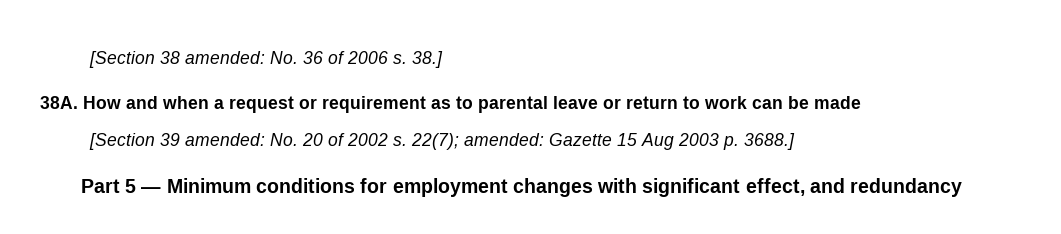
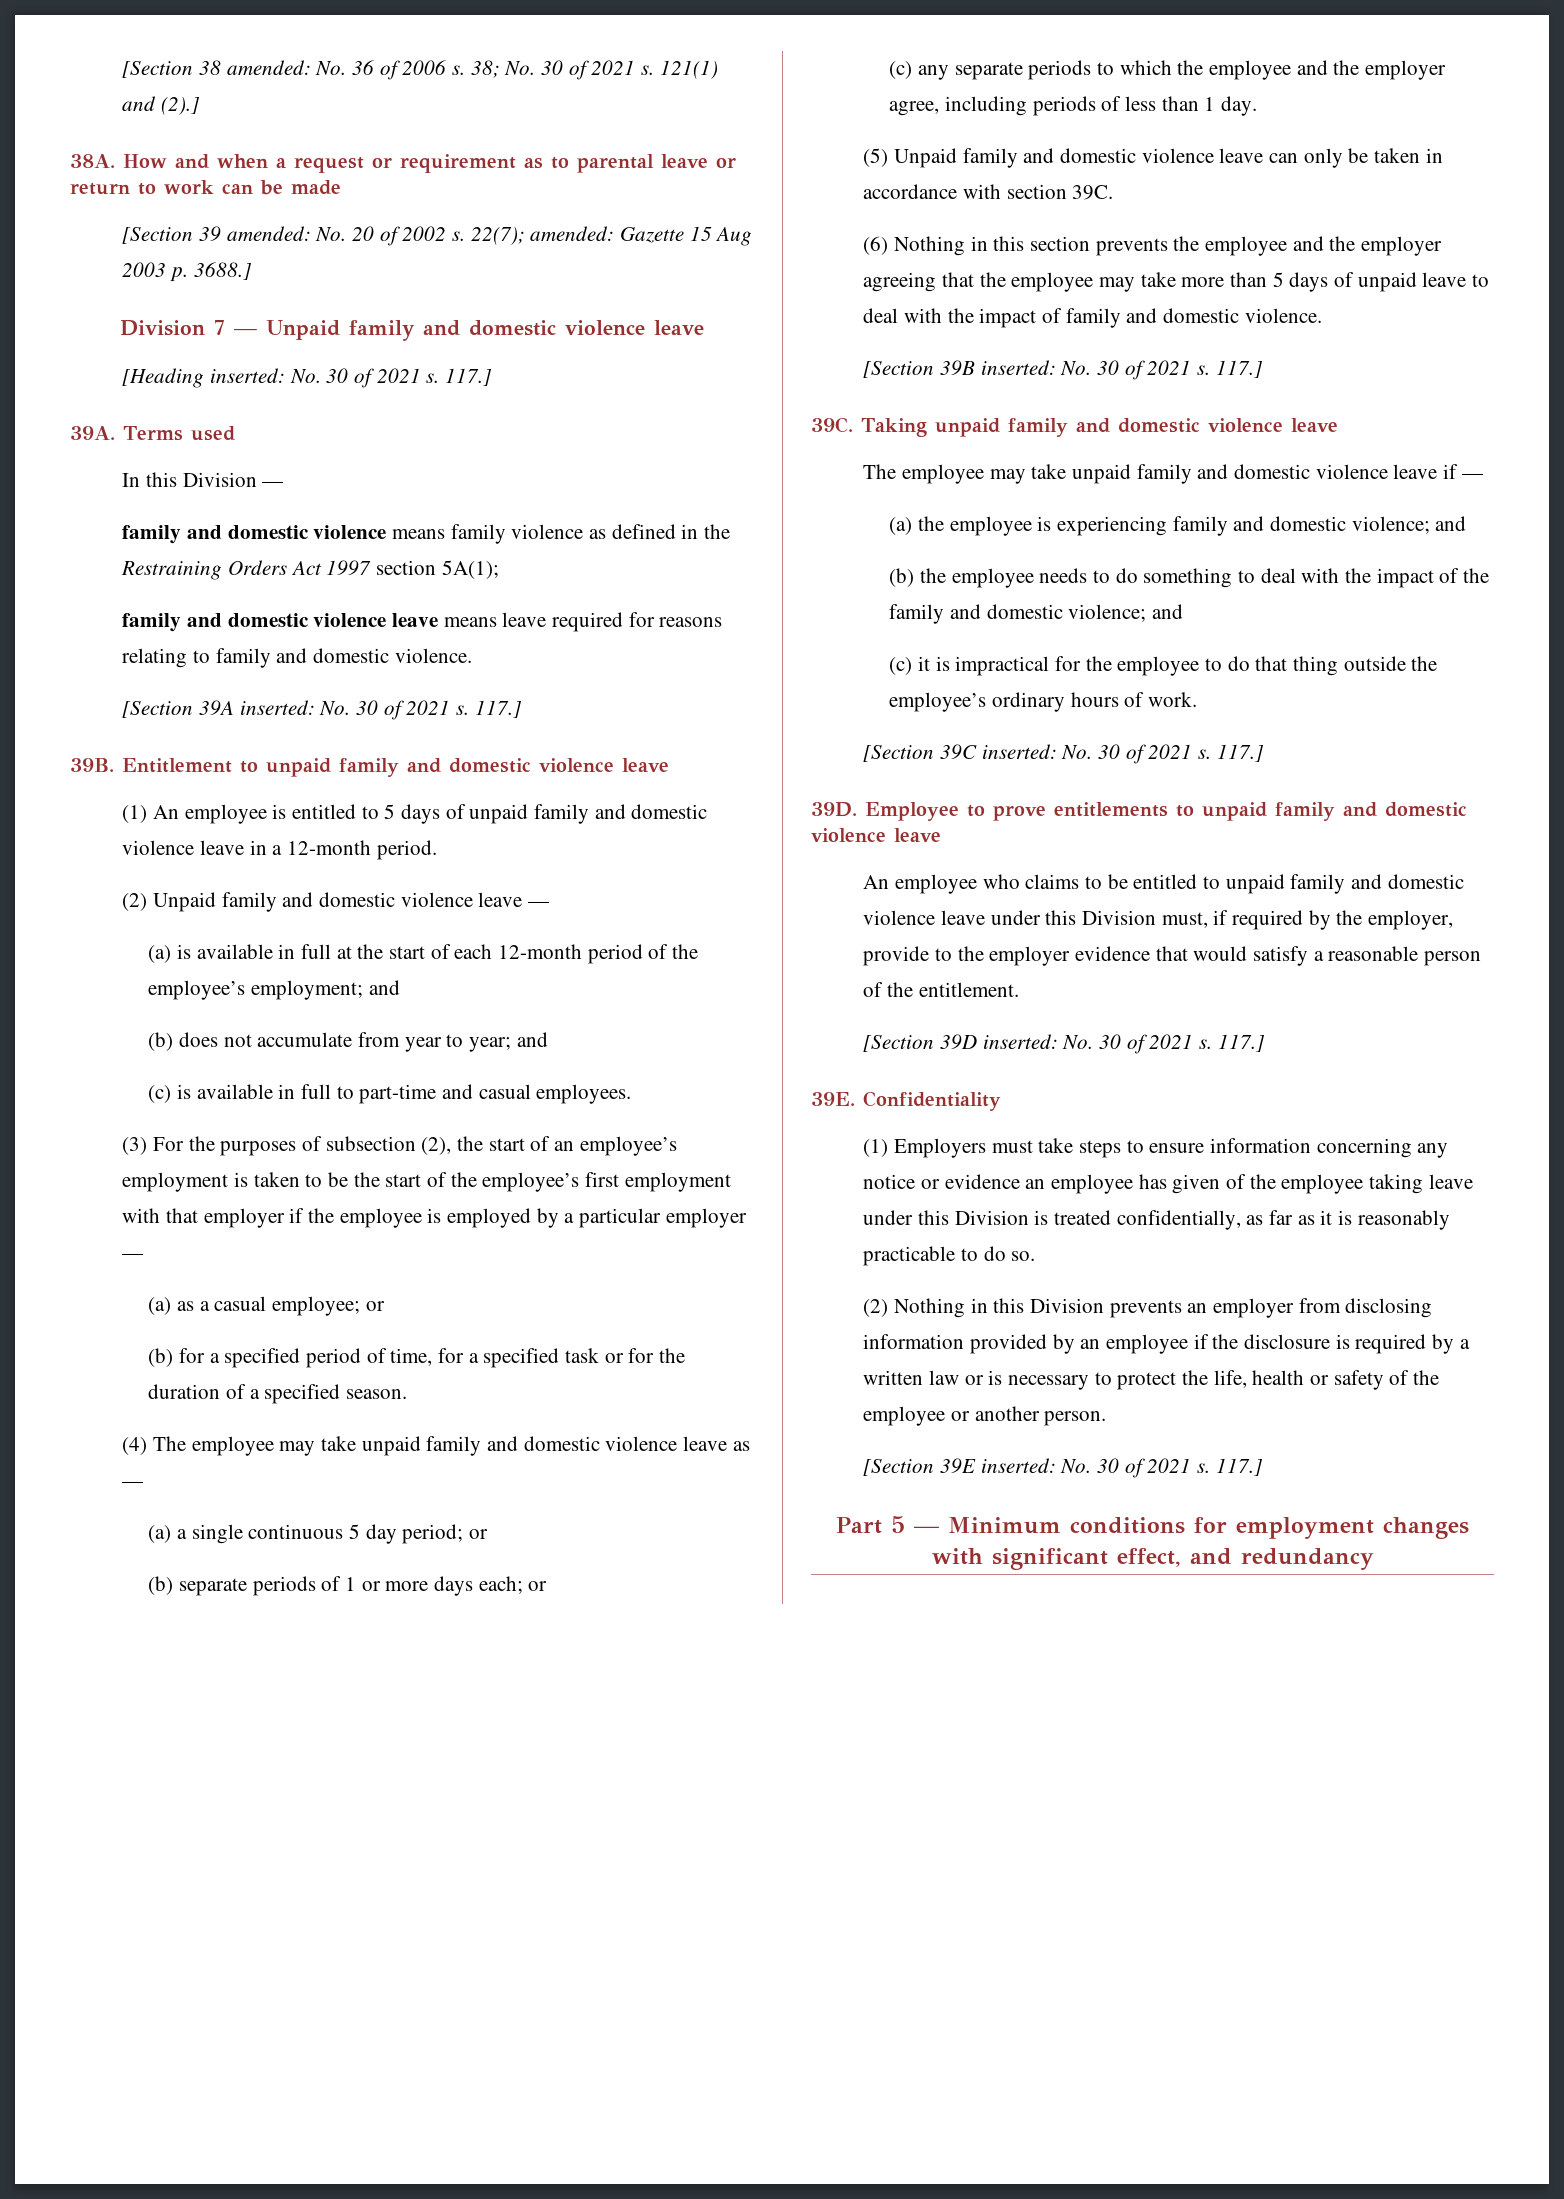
[411,51,443,68] 38.] -> [470,60,718,80] [122,96,200,115] 38; No. 30 of 2021 s. 121(1) and (2).]
(795, 141) none -> [119,320,704,341] [122,368,492,388] [70,426,235,441] [122,472,284,487] [122,524,730,544] [121,560,499,580] [122,612,723,632] [122,648,472,668] [122,700,522,720] [70,758,669,777] [122,804,708,824] [122,840,437,860] [122,892,549,912] [148,944,698,964] [148,980,400,1000] [148,1032,548,1052] [148,1084,632,1104] [122,1136,677,1156] [122,1172,731,1192] [122,1208,747,1228] [122,1253,144,1259] [148,1296,385,1316] [148,1348,685,1368] [148,1384,407,1404] [122,1436,750,1456] [122,1481,144,1487] [148,1524,488,1544] [148,1576,548,1596] [889,60,1446,80] [889,96,1257,116] [863,148,1443,168] [863,184,1114,200] [863,236,1442,256] [863,272,1489,292] [863,308,1322,328] [863,360,1263,380] [811,417,1338,437] [863,464,1483,484] [889,516,1467,536] [889,568,1489,588] [889,604,1183,624] [889,656,1438,676] [889,692,1197,712] [863,744,1264,764] [811,802,1467,821] [811,828,941,842] [863,874,1464,894] [863,910,1453,930] [863,946,1481,966] [863,982,1019,997] [863,1034,1265,1054] [811,1091,1001,1111] [863,1138,1449,1158] [863,1174,1473,1194] [863,1210,1450,1230] [863,1246,1036,1266] [863,1298,1433,1318] [863,1334,1470,1354] [863,1370,1439,1390] [863,1406,1107,1426] [863,1458,1263,1478] // Division 7 — Unpaid family and domestic violence leave // [Heading inserted: No. 30 of 2021 s. 117.] // 39A. Terms used // In this Division — // family and domestic violence means family violence as defined in the Restraining Orders Act 1997 section 5A(1); // family and domestic violence leave means leave required for reasons relating to family and domestic violence. // [Section 39A inserted: No. 30 of 2021 s. 117.] // 39B. Entitlement to unpaid family and domestic violence leave // (1) An employee is entitled to 5 days of unpaid family and domestic violence leave in a 12-month period. // (2) Unpaid family and domestic violence leave — // (a) is available in full at the start of each 12-month period of the employee’s employment; and // (b) does not accumulate from year to year; and // (c) is available in full to part-time and casual employees. // (3) For the purposes of subsection (2), the start of an employee’s employment is taken to be the start of the employee’s first employment with that employer if the employee is employed by a particular employer — // (a) as a casual employee; or // (b) for a specified period of time, for a specified task or for the duration of a specified season. // (4) The employee may take unpaid family and domestic violence leave as — // (a) a single continuous 5 day period; or // (b) separate periods of 1 or more days each; or // (c) any separate periods to which the employee and the employer agree, including periods of less than 1 day. // (5) Unpaid family and domestic violence leave can only be taken in accordance with section 39C. // (6) Nothing in this section prevents the employee and the employer agreeing that the employee may take more than 5 days of unpaid leave to deal with the impact of family and domestic violence. // [Section 39B inserted: No. 30 of 2021 s. 117.] // 39C. Taking unpaid family and domestic violence leave // The employee may take unpaid family and domestic violence leave if — // (a) the employee is experiencing family and domestic violence; and // (b) the employee needs to do something to deal with the impact of the family and domestic violence; and // (c) it is impractical for the employee to do that thing outside the employee’s ordinary hours of work. // [Section 39C inserted: No. 30 of 2021 s. 117.] // 39D. Employee to prove entitlements to unpaid family and domestic violence leave // An employee who claims to be entitled to unpaid family and domestic violence leave under this Division must, if required by the employer, provide to the employer evidence that would satisfy a reasonable person of the entitlement. // [Section 39D inserted: No. 30 of 2021 s. 117.] // 39E. Confidentiality // (1) Employers must take steps to ensure information concerning any notice or evidence an employee has given of the employee taking leave under this Division is treated confidentially, as far as it is reasonably practicable to do so. // (2) Nothing in this Division prevents an employer from disclosing information provided by an employee if the disclosure is required by a written law or is necessary to protect the life, health or safety of the employee or another person. // [Section 39E inserted: No. 30 of 2021 s. 117.]

